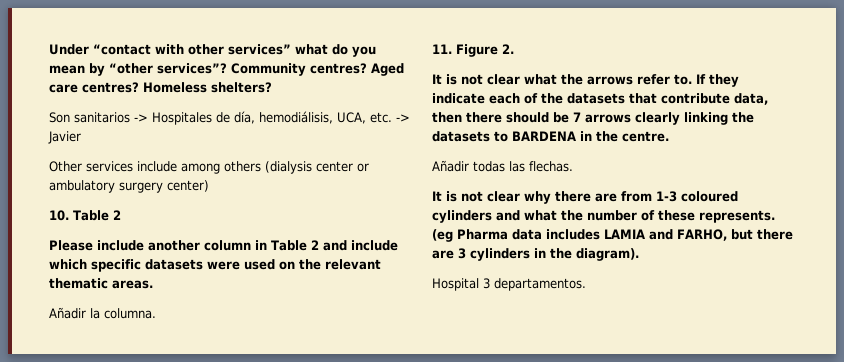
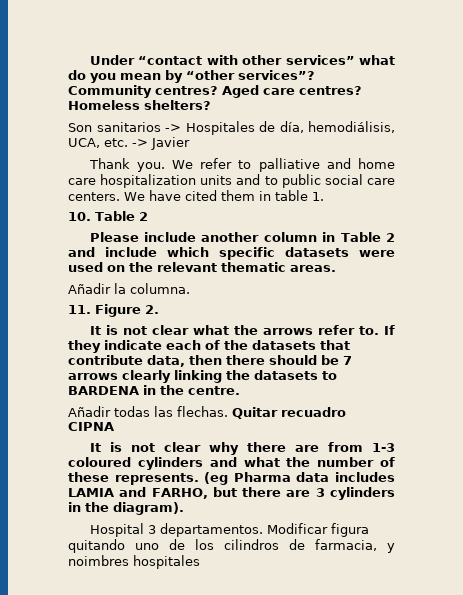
[49,161,369,174] [49,180,209,193] Other services include among others (dialysis center or ambulatory surgery center) -> [88,158,395,172] [68,174,395,188] [68,190,324,201] Thank you. We refer to palliative and home care hospitalization units and to public social care centers. We have cited them in table 1.
(573, 166) none -> [232,407,346,419] [68,422,114,431] Quitar recuadro CIPNA
(586, 284) none -> [266,523,369,537] [68,539,395,553] [68,555,200,569] Modificar figura quitando uno de los cilindros de farmacia, y noimbres hospitales

